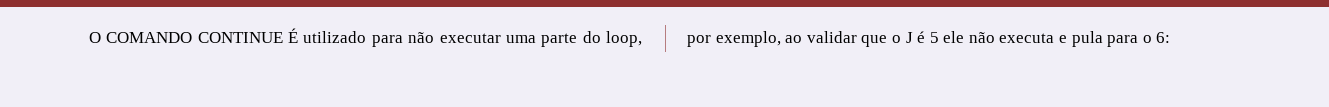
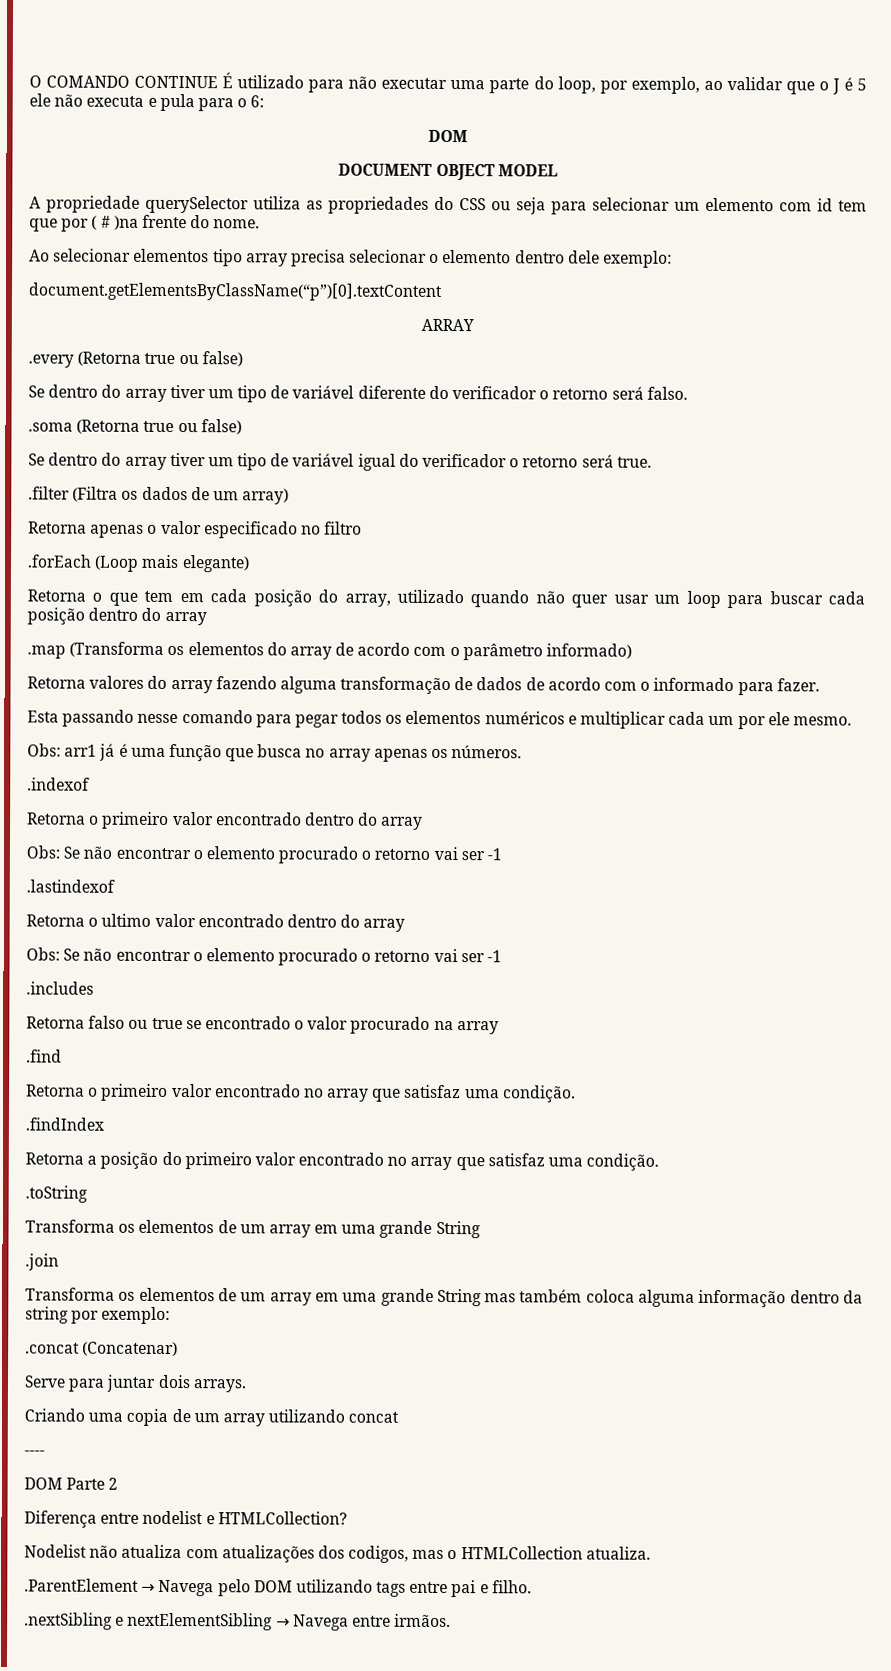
(1171, 37) none -> [428,129,468,143] [338,163,558,181] [29,195,867,215] [29,214,261,232] [29,248,673,268] [28,282,443,301] [420,318,474,332] [28,351,243,368] [28,384,688,403] [28,419,242,435] [28,452,652,471] [28,486,290,505] [28,520,363,539] [27,554,250,573] [27,589,866,609] [27,607,207,626] [27,641,633,661] [27,675,820,696] [27,709,852,730] [27,743,523,762] [27,777,90,791] [27,811,424,830] [26,845,503,864] [26,879,115,893] [26,913,406,932] [26,947,503,966] [26,981,94,995] [26,1015,499,1035] [26,1049,62,1063] [26,1083,576,1103] [25,1117,104,1131] [25,1151,660,1171] [25,1185,88,1203] [25,1219,481,1239] [25,1253,59,1271] [25,1287,863,1308] [25,1306,171,1324] [25,1341,179,1357] [24,1374,247,1393] [24,1408,400,1427] [24,1450,45,1456] [24,1477,119,1490] [24,1510,347,1528] [24,1544,651,1563] [24,1578,532,1598] [24,1612,452,1631] // DOM // DOCUMENT OBJECT MODEL // A propriedade querySelector utiliza as propriedades do CSS ou seja para selecionar um elemento com id tem que por ( # )na frente do nome. // Ao selecionar elementos tipo array precisa selecionar o elemento dentro dele exemplo: // document.getElementsByClassName(“p”)[0].textContent // ARRAY // .every (Retorna true ou false) // Se dentro do array tiver um tipo de variável diferente do verificador o retorno será falso. // .soma (Retorna true ou false) // Se dentro do array tiver um tipo de variável igual do verificador o retorno será true. // .filter (Filtra os dados de um array) // Retorna apenas o valor especificado no filtro // .forEach (Loop mais elegante) // Retorna o que tem em cada posição do array, utilizado quando não quer usar um loop para buscar cada posição dentro do array // .map (Transforma os elementos do array de acordo com o parâmetro informado) // Retorna valores do array fazendo alguma transformação de dados de acordo com o informado para fazer. // Esta passando nesse comando para pegar todos os elementos numéricos e multiplicar cada um por ele mesmo. // Obs: arr1 já é uma função que busca no array apenas os números. // .indexof // Retorna o primeiro valor encontrado dentro do array // Obs: Se não encontrar o elemento procurado o retorno vai ser -1 // .lastindexof // Retorna o ultimo valor encontrado dentro do array // Obs: Se não encontrar o elemento procurado o retorno vai ser -1 // .includes // Retorna falso ou true se encontrado o valor procurado na array // .find // Retorna o primeiro valor encontrado no array que satisfaz uma condição. // .findIndex // Retorna a posição do primeiro valor encontrado no array que satisfaz uma condição. // .toString // Transforma os elementos de um array em uma grande String // .join // Transforma os elementos de um array em uma grande String mas também coloca alguma informação dentro da string por exemplo: // .concat (Concatenar) // Serve para juntar dois arrays. // Criando uma copia de um array utilizando concat // ---- // DOM Parte 2 // Diferença entre nodelist e HTMLCollection? // Nodelist não atualiza com atualizações dos codigos, mas o HTMLCollection atualiza. // .ParentElement → Navega pelo DOM utilizando tags entre pai e filho. // .nextSibling e nextElementSibling → Navega entre irmãos.

